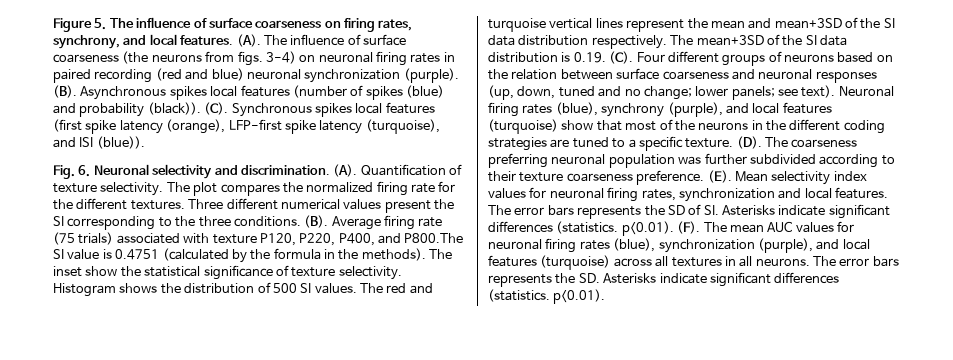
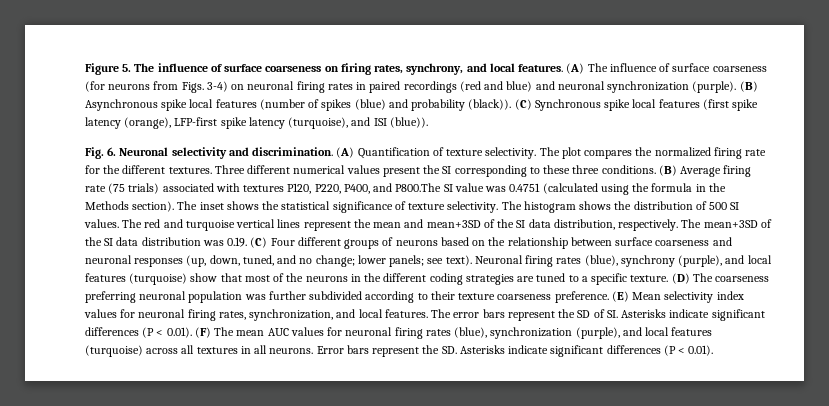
[236,34,406,47] [53,51,149,64] (A). The influence of surface coarseness (the -> [566,63,767,74] [85,81,105,92] (A) The influence of surface coarseness (for
[237,51,263,66] figs. -> [181,82,204,93] Figs.
[94,69,153,83] recording -> [403,81,457,93] recordings
(244, 74) none -> [535,81,555,90] and
[53,85,207,100] (B). Asynchronous spikes -> [739,81,758,92] [85,99,188,111] (B) Asynchronous spike
[204,102,352,117] (C). Synchronous spikes -> [514,99,631,111] (C) Synchronous spike
[333,164,358,177] (A). -> [336,147,355,158] (A)
[175,216,196,227] the -> [543,165,571,174] these
[304,215,329,228] (B). -> [658,165,677,176] (B)
[212,234,257,244] texture -> [243,185,285,192] textures
[102,249,112,259] is -> [485,186,507,192] was
[231,249,247,263] by -> [600,184,629,195] using
[361,248,426,261] methods). -> [85,201,175,212] Methods section).
[85,266,118,276] show -> [226,201,259,210] shows
[53,283,116,297] Histogram -> [501,201,576,213] The histogram
[518,35,589,46] distribution -> [553,219,615,230] distribution,
[561,51,634,64] is 0.19. (C). -> [202,237,268,248] was 0.19. (C)
[511,69,558,80] relation -> [507,237,568,249] relationship
[558,86,595,97] tuned -> [242,255,274,266] tuned,
[736,136,762,149] (D). -> [671,273,690,284] (D)
[707,170,732,183] (E). -> [611,291,629,302] (E)
[678,188,775,202] synchronization -> [249,309,334,321] synchronization,
[577,206,642,219] represents -> [507,311,555,321] represent
[556,221,701,236] (statistics. p<0.01). (F). -> [142,327,211,338] (P < 0.01). (F)
[813,256,899,267] [488,274,552,287] The error bars represents -> [316,345,420,357] Error bars represent
[488,289,606,304] (statistics. p<0.01). -> [663,345,714,356] (P < 0.01).

